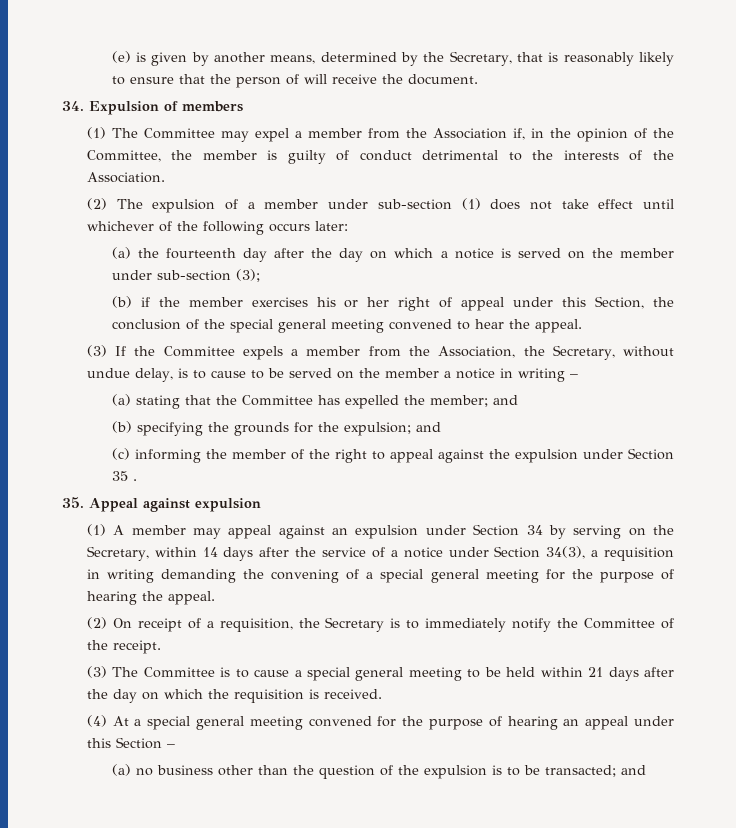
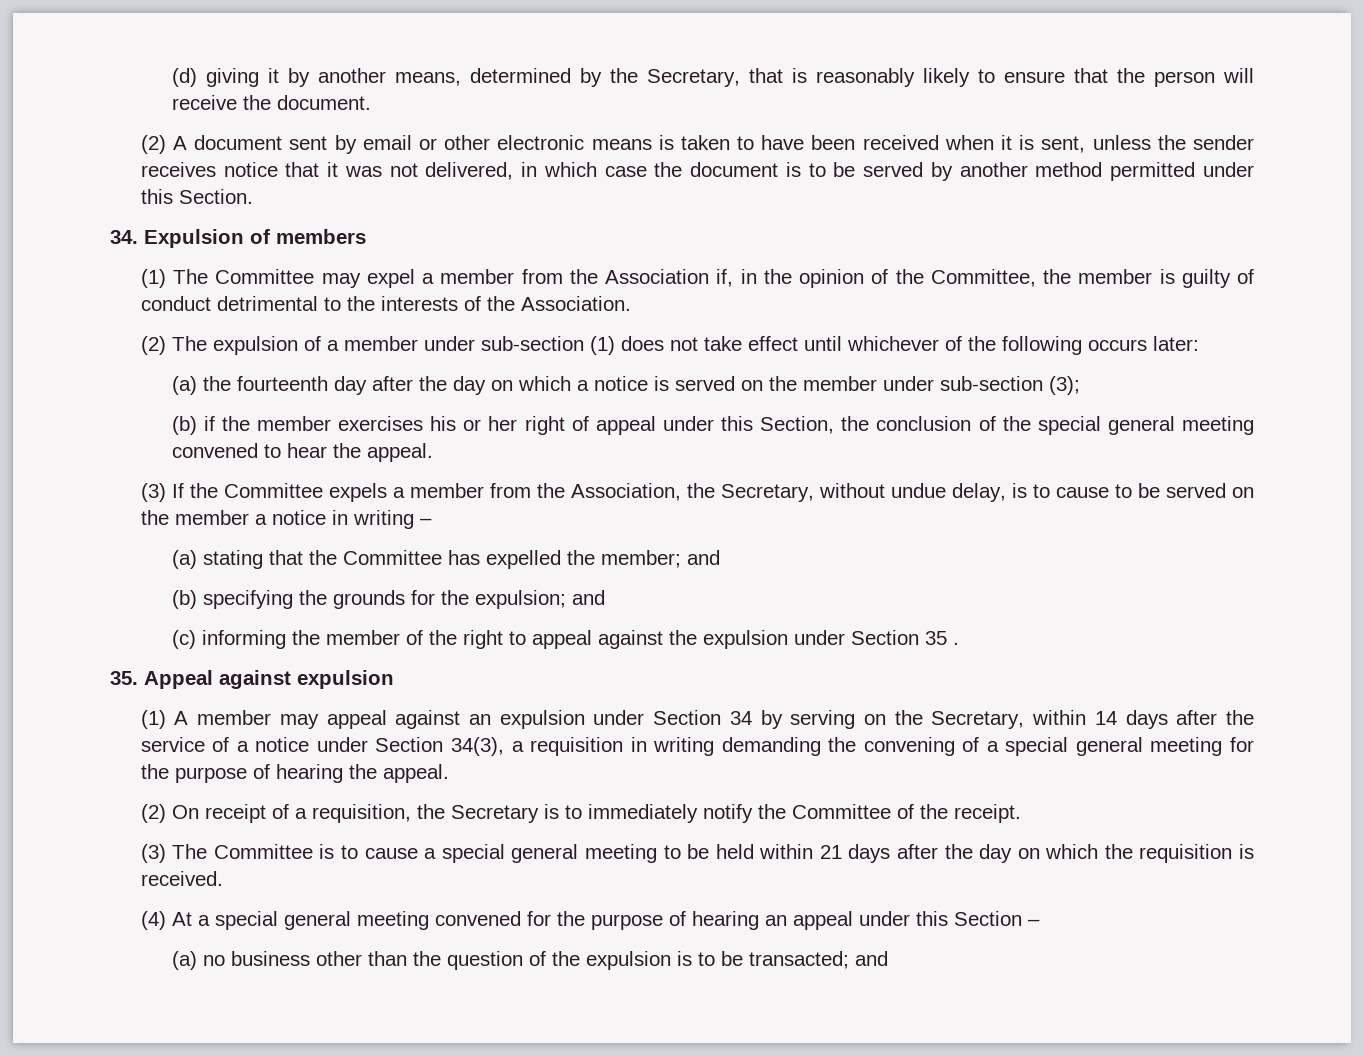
[111,51,188,66] (e) is given -> [171,68,279,87] (d) giving it
[285,74,299,85] of -> (1215, 79) none
(478, 79) none -> [140,135,1255,154] [140,162,1254,181] [140,189,253,204] // (2) A document sent by email or other electronic means is taken to have been received when it is sent, unless the sender receives notice that it was not delivered, in which case the document is to be served by another method permitted under this Section.

